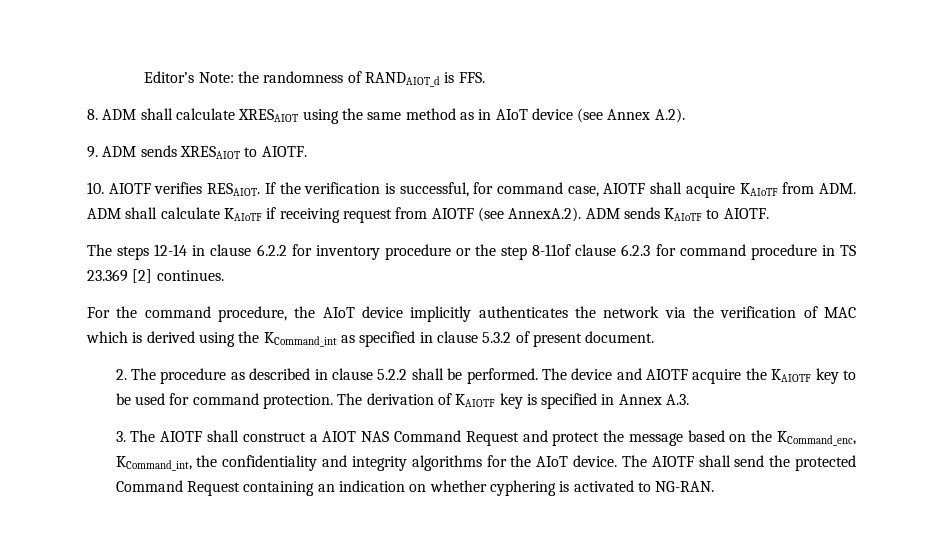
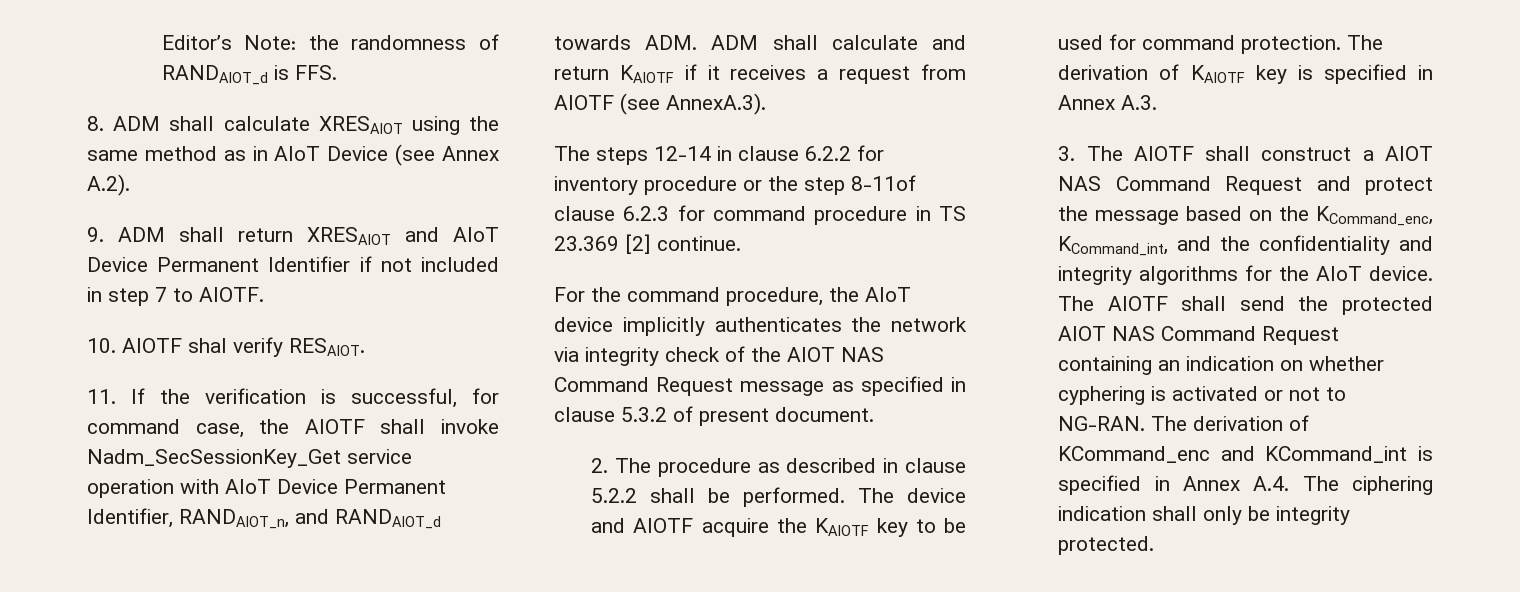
[531,108,573,120] device -> [327,146,389,161] Device
[140,145,240,159] sends XRESAIOT -> [179,227,499,245] [87,256,499,272] [87,287,167,306] shall return XRESAIOT and AIoT Device Permanent Identifier if not included in step 7
[154,182,203,194] verifies -> [188,337,283,357] shal verify
(261, 189) none -> [87,389,116,404] // 11.
[603,182,857,198] [87,207,769,223] AIOTF shall acquire KAIoTF from ADM. ADM shall calculate KAIoTF if receiving request from AIOTF (see AnnexA.2). ADM sends KAIoTF to AIOTF. -> [259,419,499,434] [87,449,412,468] [87,479,446,498] [87,508,441,529] [554,35,966,50] [554,64,966,84] [554,93,766,115] the AIOTF shall invoke Nadm_SecSessionKey_Get service operation with AIoT Device Permanent Identifier, RANDAIOT_n, and RANDAIOT_d towards ADM. ADM shall calculate and return KAIOTF if it receives a request from AIOTF (see AnnexA.3).
[156,270,224,281] continues. -> [657,236,741,251] continue.
[693,306,857,318] [86,331,337,347] the verification of MAC which is derived using the KCommand_int -> [585,346,884,366] [554,377,825,396] integrity check of the AIOT NAS Command Request message
(192, 463) none -> [1177,236,1212,251] and
(856, 463) none -> [1058,326,1156,341] AIOT NAS
[637,481,715,492] to NG-RAN. -> [1264,387,1347,401] [1058,415,1310,431] [1058,446,1433,463] [1058,475,1433,495] [1058,506,1351,525] [1058,536,1155,555] or not to NG-RAN. The derivation of KCommand_enc and KCommand_int is specified in Annex A.4. The ciphering indication shall only be integrity protected.

